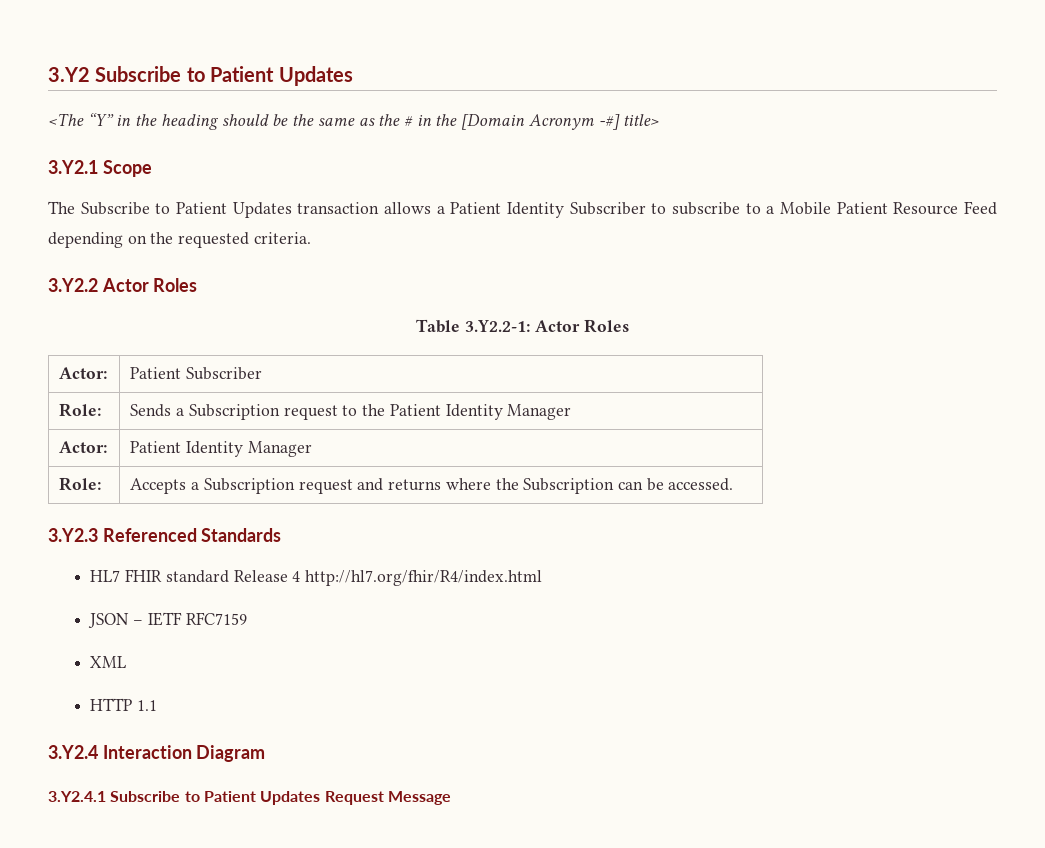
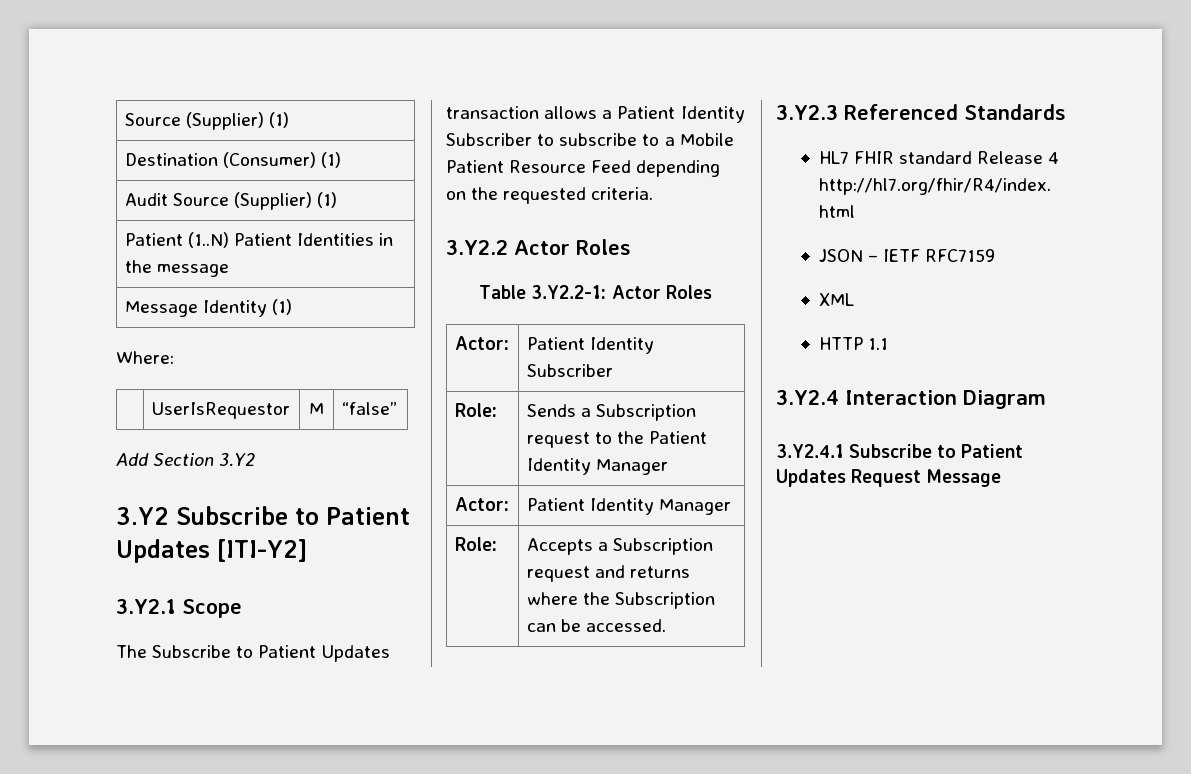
(48, 74) none -> [124,112,290,130] [124,152,342,168] [124,192,338,210] [124,232,394,248] [124,260,229,277] [124,299,293,317] [116,351,174,364] [151,402,290,419] [309,403,324,415] [341,402,397,415] [116,453,256,467] Source (Supplier) (1) // Destination (Consumer) (1) // Audit Source (Supplier) (1) // Patient (1..N) Patient Identities in the message // Message Identity (1) // Where: // | UserIsRequestor | M | “false” // Add Section 3.Y2 //
[48,113,660,130] // <The “Y” in the heading should be the same as the # in the [Domain Acronym -#] title> -> [217,539,307,562] [ITI-Y2]
(182, 373) none -> [589,337,654,354] Identity

